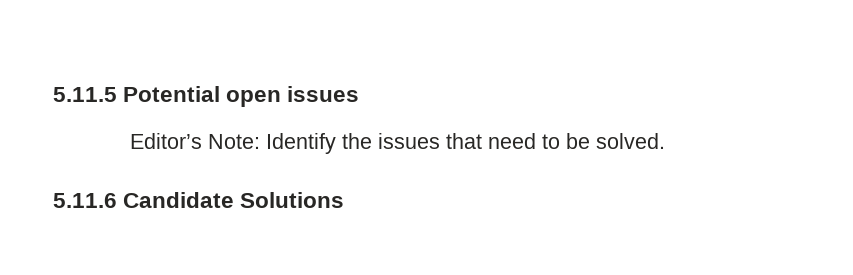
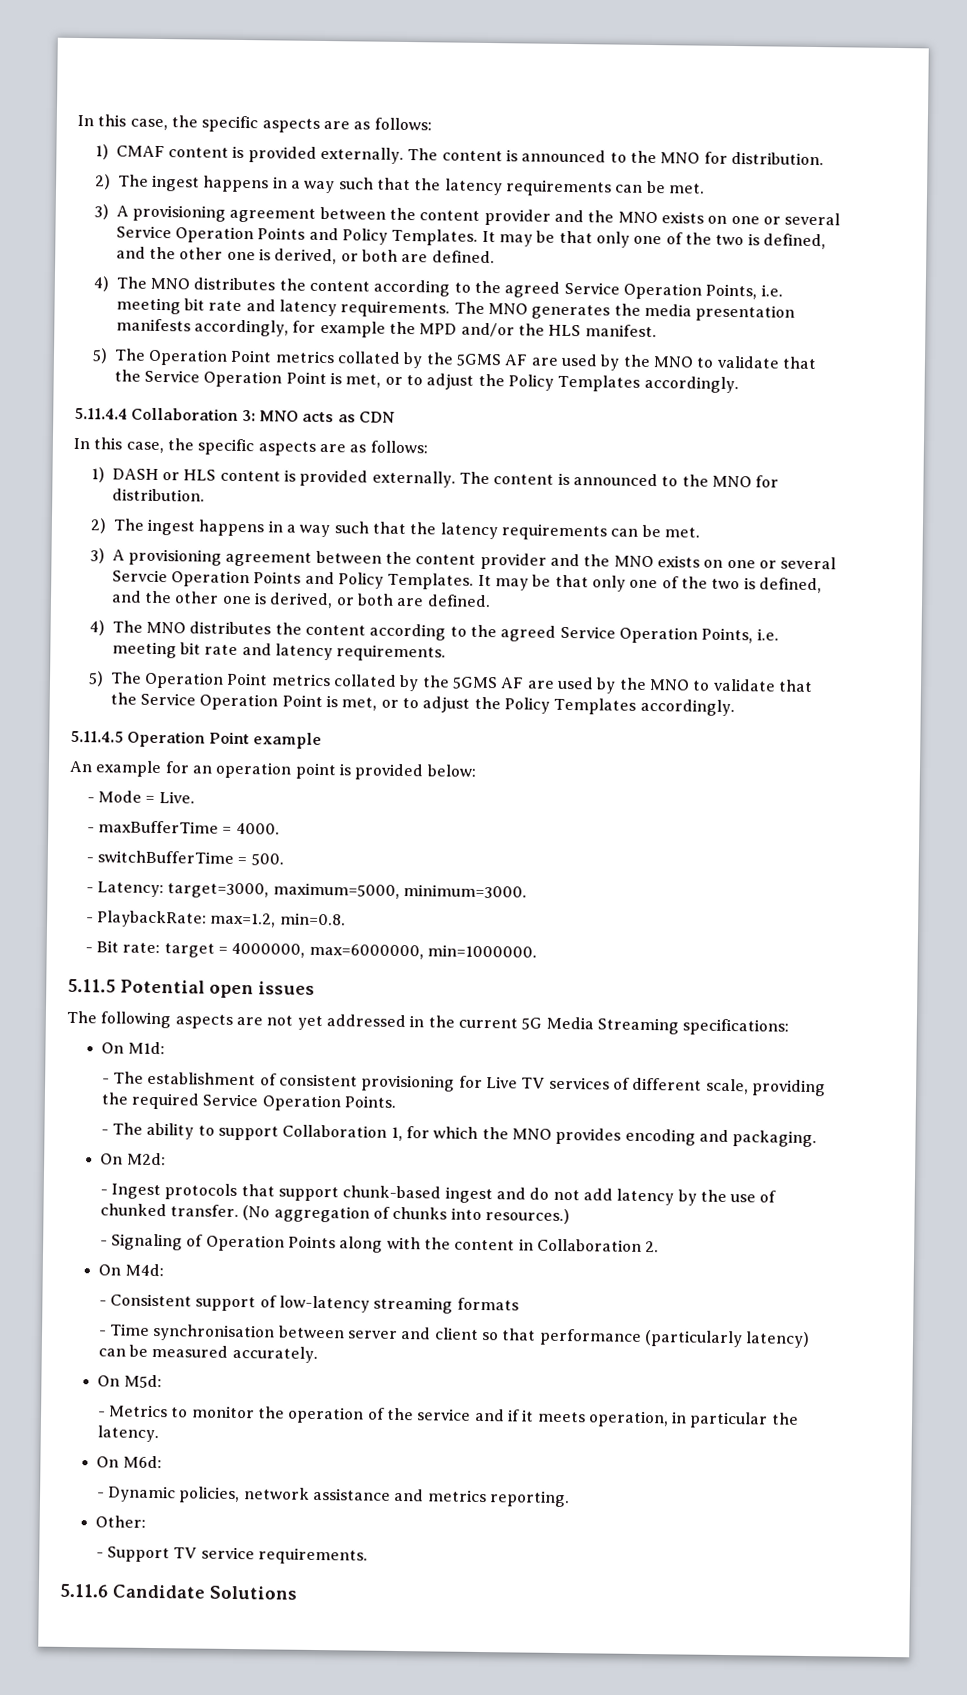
[53,86,360,107] [130,133,666,154] 5.11.5 Potential open issues // Editor’s Note: Identify the issues that need to be solved. -> [77,114,432,133] [94,144,825,166] [94,174,706,197] [93,204,841,226] [115,225,826,250] [115,246,495,265] [92,276,783,300] [115,297,796,322] [115,318,657,338] [91,348,817,371] [113,369,739,394] [74,407,395,423] [73,437,428,456] [90,467,780,488] [111,488,205,502] [89,518,701,541] [89,548,837,570] [111,569,822,594] [110,590,491,609] [88,620,779,644] [111,641,447,662] [87,671,813,694] [109,692,735,717] [70,730,322,750] [69,760,477,781] [86,790,195,804] [86,820,280,835] [85,850,284,866] [85,881,528,899] [85,910,346,928] [84,940,538,960] [67,978,315,999] [66,1010,790,1036] [101,1041,165,1055] [101,1071,826,1097] [100,1092,396,1112] [100,1122,818,1148] [100,1152,166,1166] [99,1183,777,1206] [99,1203,570,1225] [99,1233,660,1253] [98,1263,164,1277] [98,1293,519,1314] [98,1323,811,1349] [97,1344,318,1364] [97,1374,162,1389] [97,1404,799,1429] [96,1425,159,1443] [96,1455,162,1469] [96,1485,570,1508] [95,1515,147,1528] [95,1546,368,1565] In this case, the specific aspects are as follows: // 1) CMAF content is provided externally. The content is announced to the MNO for distribution. // 2) The ingest happens in a way such that the latency requirements can be met. // 3) A provisioning agreement between the content provider and the MNO exists on one or several Service Operation Points and Policy Templates. It may be that only one of the two is defined, and the other one is derived, or both are defined. // 4) The MNO distributes the content according to the agreed Service Operation Points, i.e. meeting bit rate and latency requirements. The MNO generates the media presentation manifests accordingly, for example the MPD and/or the HLS manifest. // 5) The Operation Point metrics collated by the 5GMS AF are used by the MNO to validate that the Service Operation Point is met, or to adjust the Policy Templates accordingly. // 5.11.4.4 Collaboration 3: MNO acts as CDN // In this case, the specific aspects are as follows: // 1) DASH or HLS content is provided externally. The content is announced to the MNO for distribution. // 2) The ingest happens in a way such that the latency requirements can be met. // 3) A provisioning agreement between the content provider and the MNO exists on one or several Servcie Operation Points and Policy Templates. It may be that only one of the two is defined, and the other one is derived, or both are defined. // 4) The MNO distributes the content according to the agreed Service Operation Points, i.e. meeting bit rate and latency requirements. // 5) The Operation Point metrics collated by the 5GMS AF are used by the MNO to validate that the Service Operation Point is met, or to adjust the Policy Templates accordingly. // 5.11.4.5 Operation Point example // An example for an operation point is provided below: // - Mode = Live. // - maxBufferTime = 4000. // - switchBufferTime = 500. // - Latency: target=3000, maximum=5000, minimum=3000. // - PlaybackRate: max=1.2, min=0.8. // - Bit rate: target = 4000000, max=6000000, min=1000000. // 5.11.5 Potential open issues // The following aspects are not yet addressed in the current 5G Media Streaming specifications: // On M1d: // - The establishment of consistent provisioning for Live TV services of different scale, providing the required Service Operation Points. // - The ability to support Collaboration 1, for which the MNO provides encoding and packaging. // On M2d: // - Ingest protocols that support chunk-based ingest and do not add latency by the use of chunked transfer. (No aggregation of chunks into resources.) // - Signaling of Operation Points along with the content in Collaboration 2. // On M4d: // - Consistent support of low-latency streaming formats // - Time synchronisation between server and client so that performance (particularly latency) can be measured accurately. // On M5d: // - Metrics to monitor the operation of the service and if it meets operation, in particular the latency. // On M6d: // - Dynamic policies, network assistance and metrics reporting. // Other: // - Support TV service requirements.

